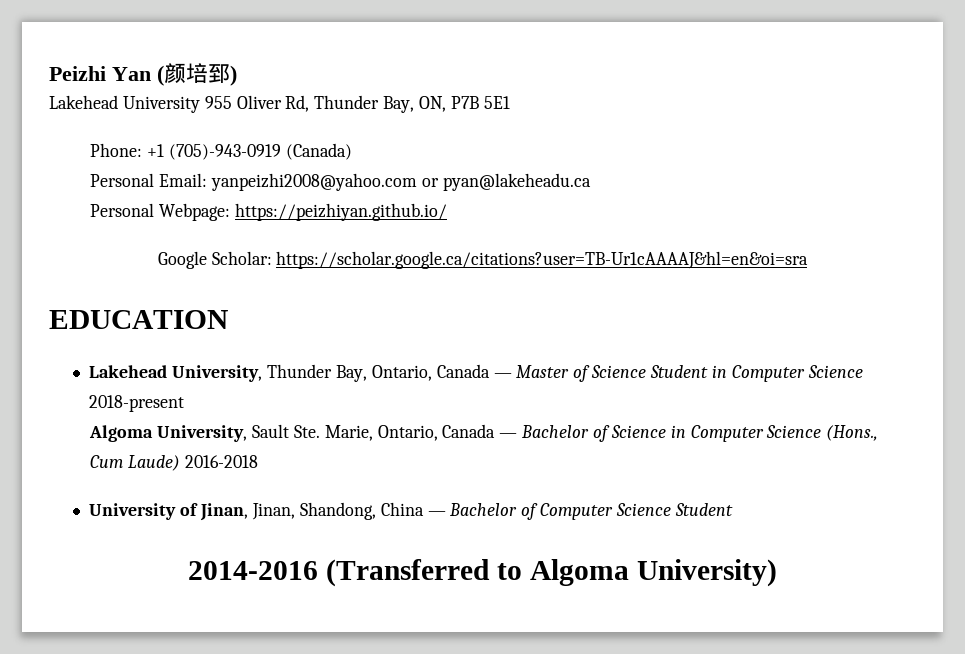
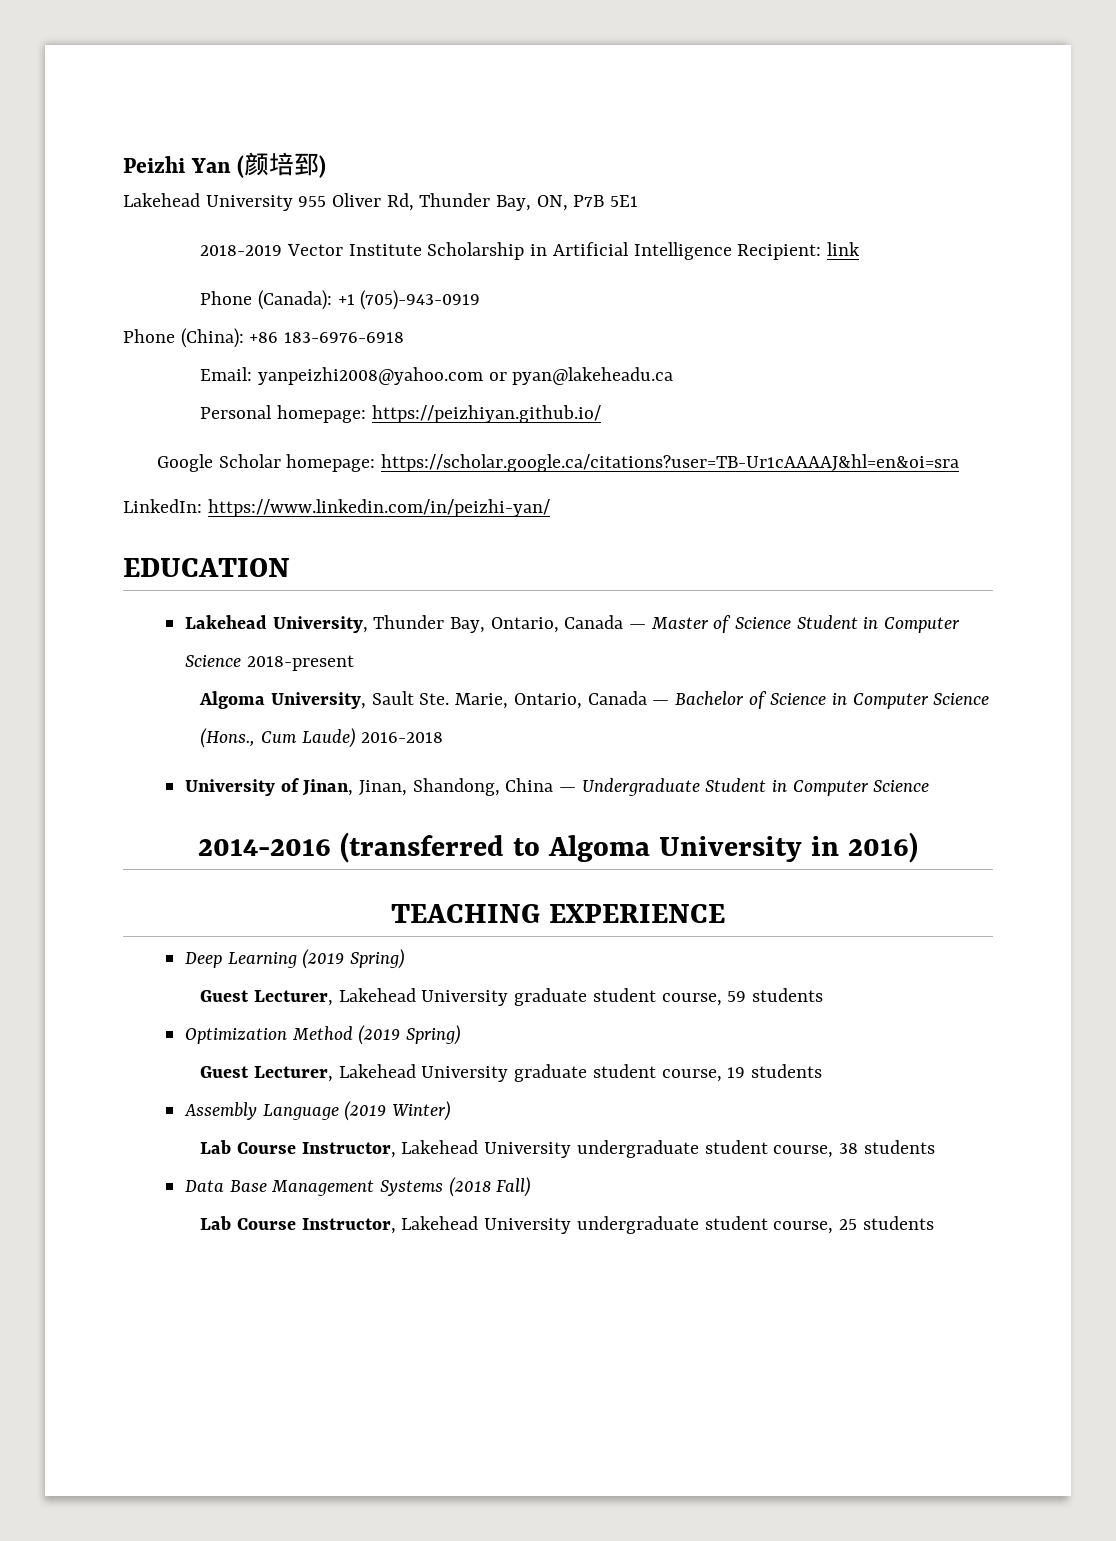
[90,143,352,160] [90,173,155,187] Phone: +1 (705)-943-0919 (Canada) // Personal -> [200,242,860,260] [200,290,481,310] [123,328,405,348] 2018-2019 Vector Institute Scholarship in Artificial Intelligence Recipient: link // Phone (Canada): +1 (705)-943-0919 // Phone (China): +86 183-6976-6918 //
[159,203,231,221] Webpage: -> [277,405,367,423] homepage:
[211,251,272,265] Scholar: -> [218,454,376,472] Scholar homepage:
(809, 260) none -> [123,499,550,517] // LinkedIn: https://www.linkedin.com/in/peizhi-yan/
[449,503,733,520] Bachelor of Computer Science Student -> [581,778,930,796] Undergraduate Student in Computer Science
[326,559,491,587] (Transferred -> [340,832,505,863] (transferred
[636,559,777,587] University) -> [658,832,918,863] [391,904,725,923] [184,949,405,969] [200,988,823,1006] [184,1025,461,1045] [200,1064,822,1082] [183,1101,451,1121] [200,1140,935,1158] [184,1177,532,1197] [200,1216,934,1234] University in 2016) // TEACHING EXPERIENCE // Deep Learning (2019 Spring) // Guest Lecturer, Lakehead University graduate student course, 59 students // Optimization Method (2019 Spring) // Guest Lecturer, Lakehead University graduate student course, 19 students // Assembly Language (2019 Winter) // Lab Course Instructor, Lakehead University undergraduate student course, 38 students // Data Base Management Systems (2018 Fall) // Lab Course Instructor, Lakehead University undergraduate student course, 25 students

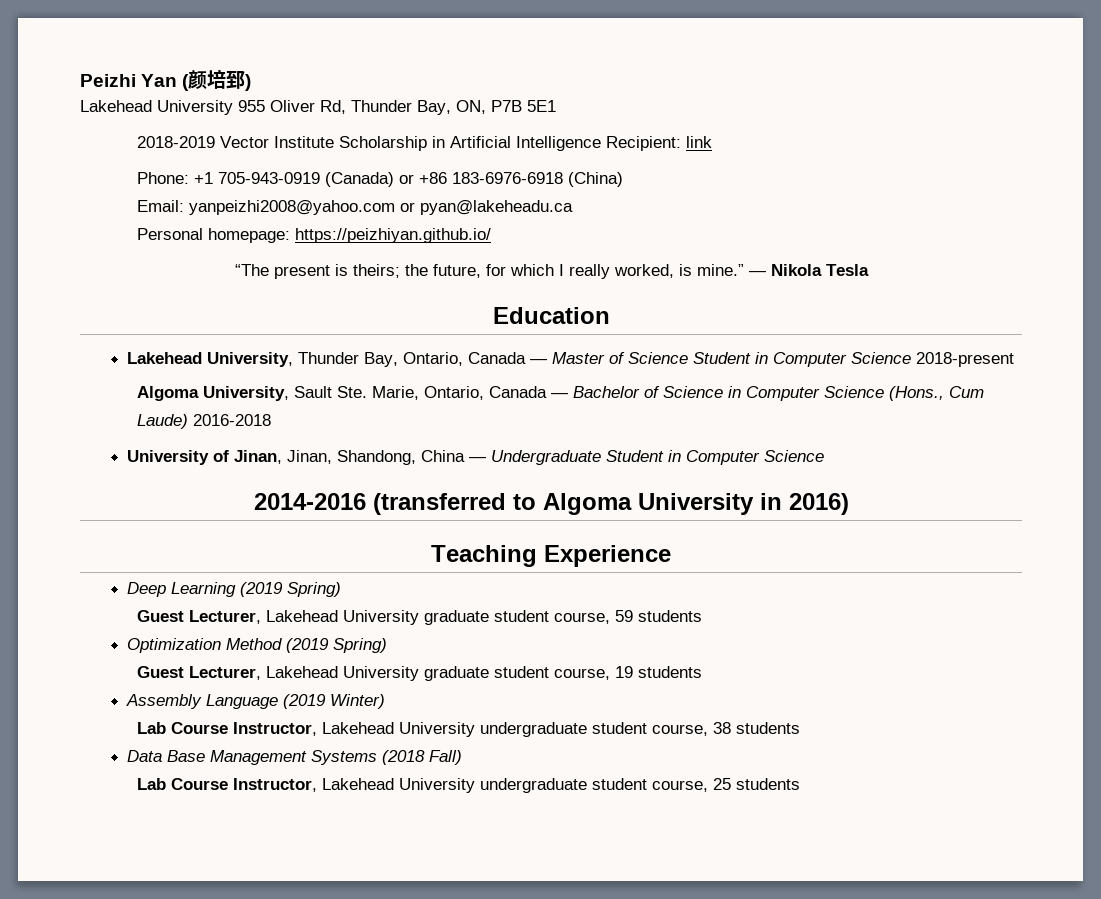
[200,290,481,310] [123,328,244,348] Phone (Canada): +1 (705)-943-0919 // Phone (China): -> [137,172,415,187] Phone: +1 705-943-0919 (Canada) or
(405, 337) none -> [568,172,624,187] (China)
[156,454,960,472] [123,499,550,517] [123,558,290,577] Google Scholar homepage: https://scholar.google.ca/citations?user=TB-Ur1cAAAAJ&hl=en&oi=sra // LinkedIn: https://www.linkedin.com/in/peizhi-yan/ // EDUCATION -> [234,264,869,279] [492,307,610,324] “The present is theirs; the future, for which I really worked, is mine.” ― Nikola Tesla // Education
[391,904,725,923] TEACHING EXPERIENCE -> [431,545,671,567] Teaching Experience

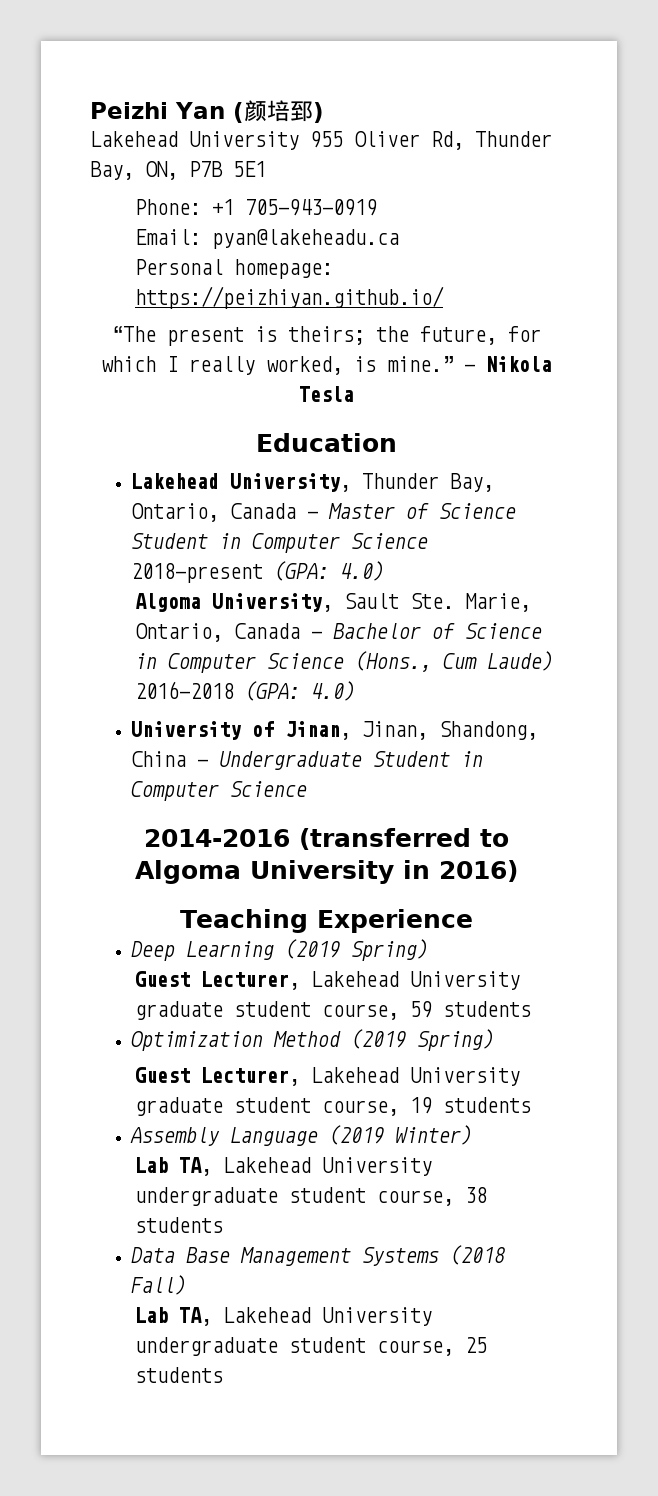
[137,136,713,151] [137,172,624,187] 2018-2019 Vector Institute Scholarship in Artificial Intelligence Recipient: link // Phone: +1 705-943-0919 (Canada) or +86 183-6976-6918 (China) -> [134,199,377,216] Phone: +1 705-943-0919
[189,200,416,215] yanpeizhi2008@yahoo.com or -> (201, 237) none
(1015, 359) none -> [274,561,385,581] (GPA: 4.0)
(272, 420) none -> [244,681,355,701] (GPA: 4.0)
[171,722,318,736] Course Instructor, -> [178,1157,212,1176] TA,
[171,778,318,792] Course Instructor, -> [178,1307,212,1326] TA,

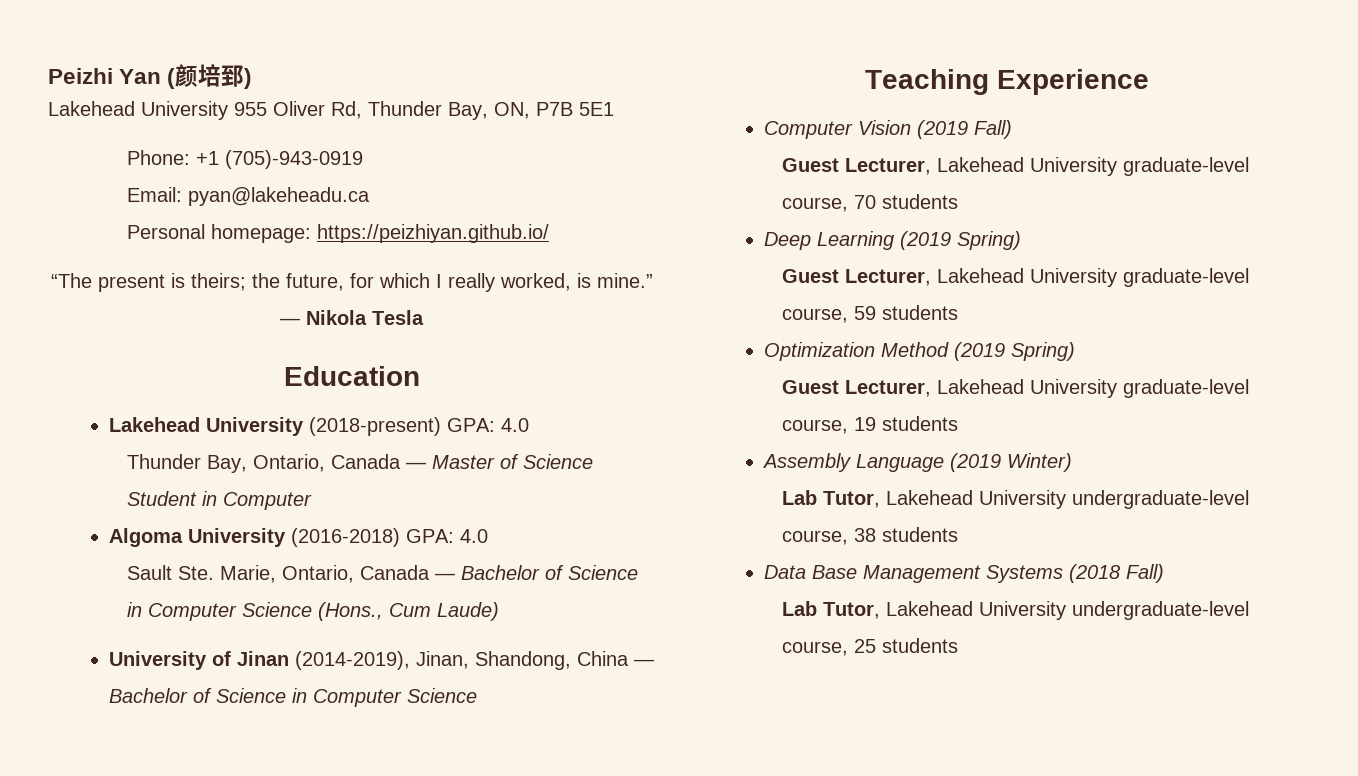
[244,199,377,216] 705-943-0919 -> [224,150,363,169] (705)-943-0919
[230,473,352,492] University, -> [206,417,530,436] University (2018-present) GPA: 4.0 //
[351,533,429,549] [131,561,385,583] [134,593,333,612] Science 2018-present (GPA: 4.0) // Algoma University, -> [109,528,489,547] // Algoma University (2016-2018) GPA: 4.0 //
[134,681,355,701] 2016-2018 (GPA: 4.0) -> (499, 611) none
[285,721,352,740] Jinan, -> [237,651,411,670] Jinan (2014-2019),
[219,751,451,770] Undergraduate Student -> [109,688,287,703] Bachelor of Science
[144,828,509,850] [135,860,518,884] [179,909,474,933] 2014-2016 (transferred to Algoma University in 2016) // Teaching Experience -> [864,69,1149,95] [764,120,1013,139] [781,157,1249,176] [781,194,958,212] Teaching Experience // Computer Vision (2019 Fall) // Guest Lecturer, Lakehead University graduate-level course, 70 students
[134,1001,311,1020] graduate student -> [1122,268,1249,287] graduate-level
[134,1097,311,1116] graduate student -> [1122,379,1249,398] graduate-level
[178,1157,432,1176] [134,1187,366,1206] TA, Lakehead University undergraduate student -> [822,490,1249,509] Tutor, Lakehead University undergraduate-level
[178,1307,432,1326] [134,1337,366,1356] TA, Lakehead University undergraduate student -> [822,601,1249,620] Tutor, Lakehead University undergraduate-level

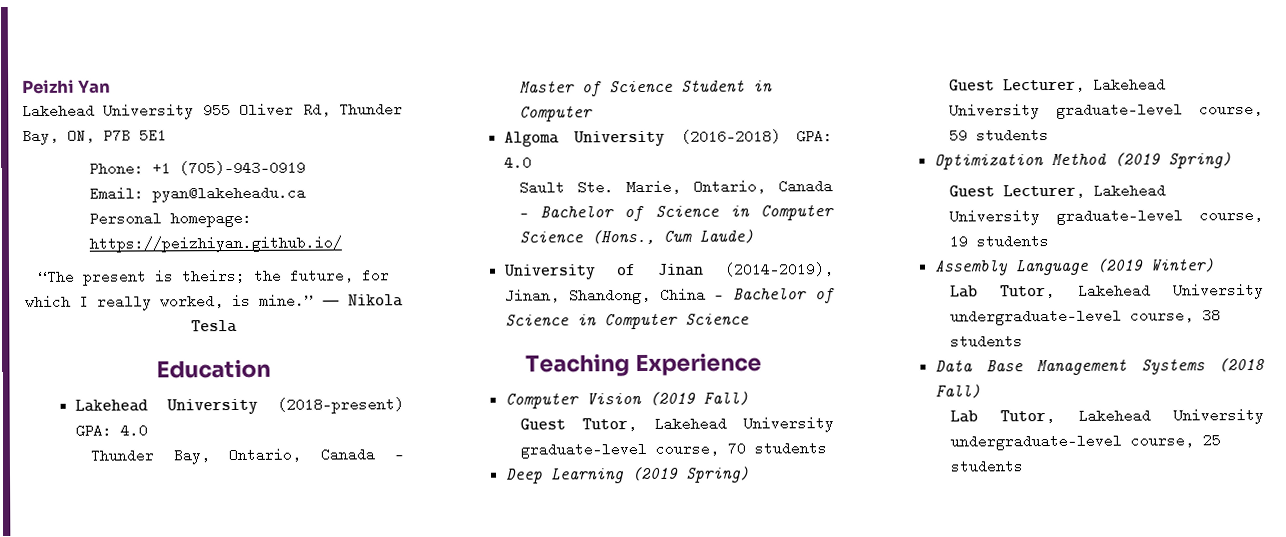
[167,64,253,89] (颜培郅) -> (112, 86) none
[844,158,931,175] Lecturer, -> [582,417,638,432] Tutor,

